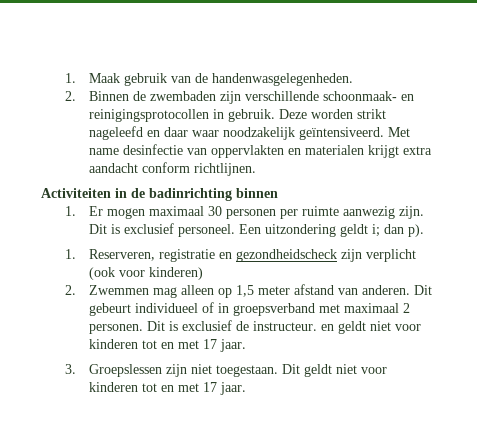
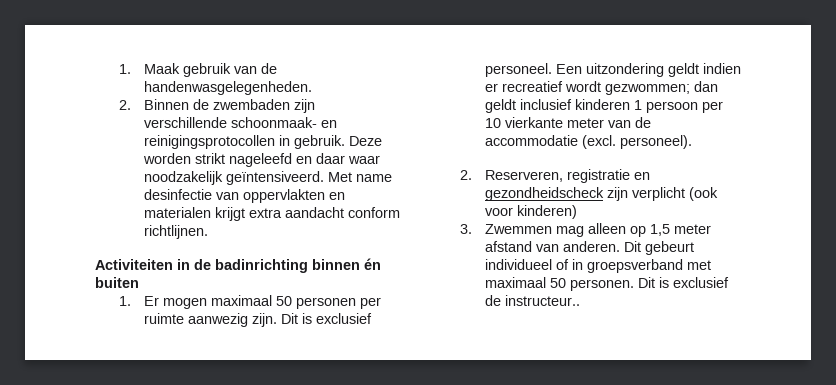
(278, 193) none -> [364,258,381,270] [95,277,139,288] én buiten
[207,206,222,216] 30 -> [275,296,292,306] 50
[371,224,424,237] [64,249,76,259] i; dan p). // 1. -> [702,63,741,74] [484,81,718,95] [484,99,723,113] [484,117,651,128] [484,135,692,149] [460,170,473,180] indien er recreatief wordt gezwommen; dan geldt inclusief kinderen 1 persoon per 10 vierkante meter van de accommodatie (excl. personeel). // 2.
[64,285,76,295] 2. -> [460,224,473,234] 3.
[402,303,410,313] 2 -> [549,278,566,288] 50
[252,321,421,334] [88,339,246,352] [64,364,387,377] [88,382,246,395] instructeur. en geldt niet voor kinderen tot en met 17 jaar. // 3. Groepslessen zijn niet toegestaan. Dit geldt niet voor kinderen tot en met 17 jaar. -> [504,295,580,306] instructeur..

